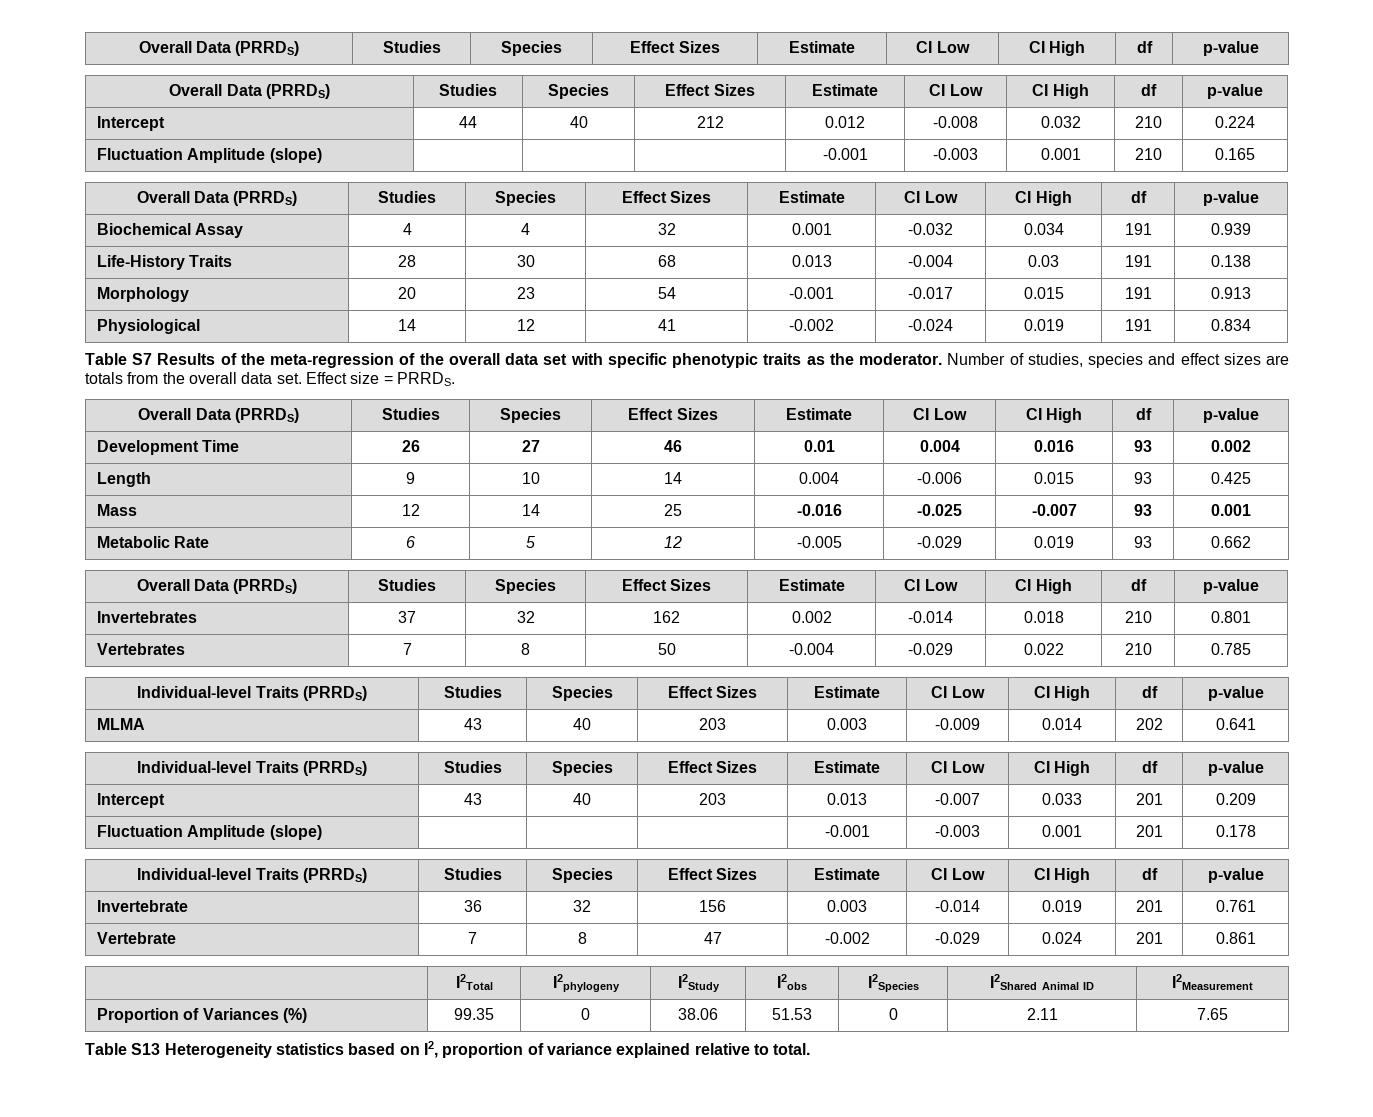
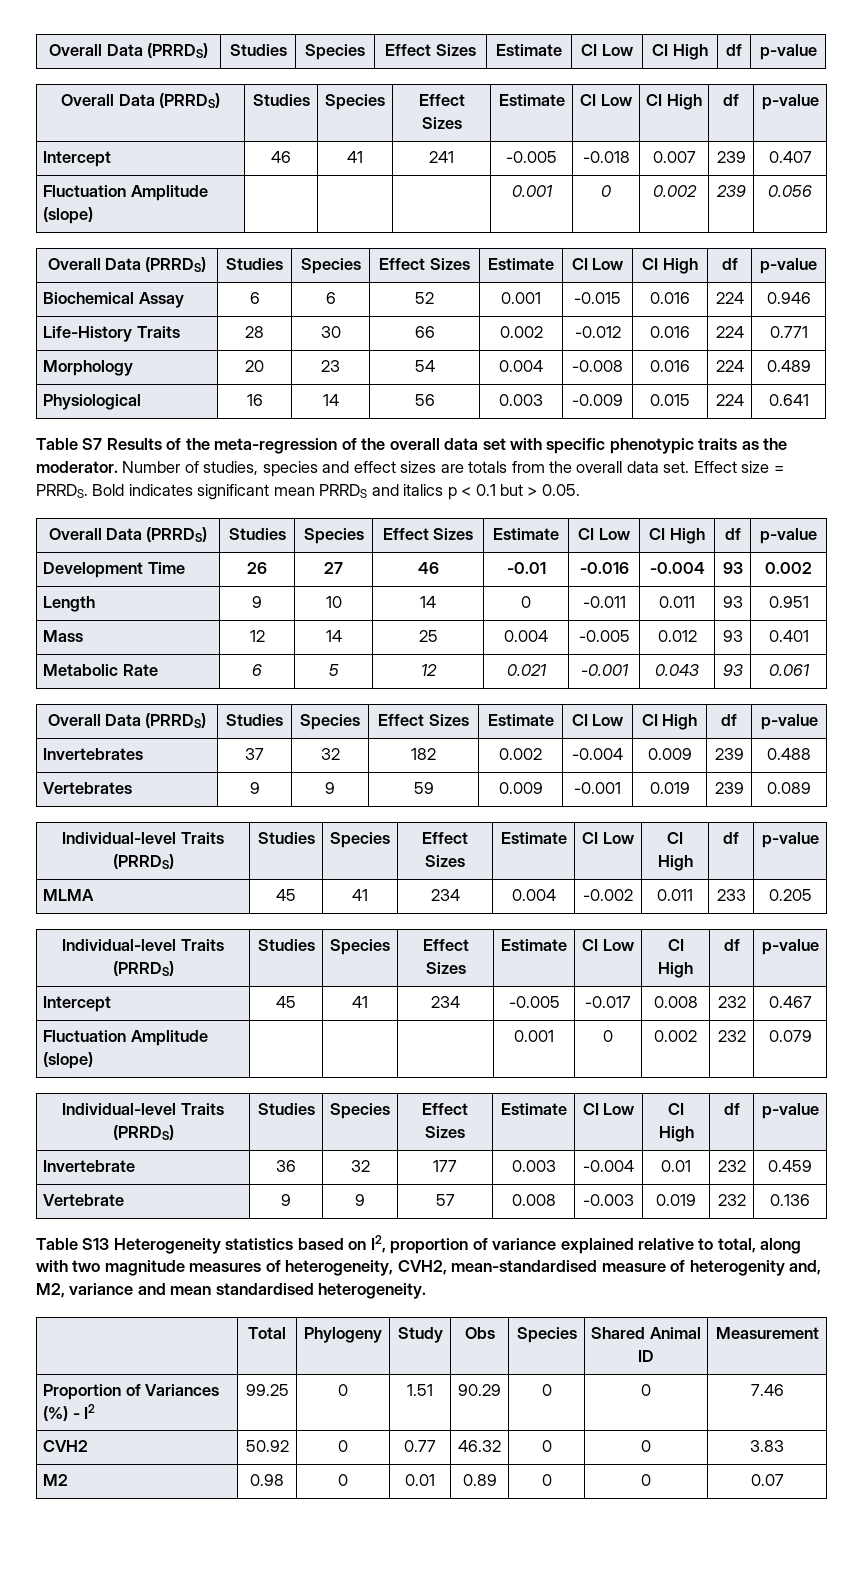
[459,116,477,128] [569,116,588,128] [696,116,724,128] [825,116,865,128] [933,116,978,128] [1040,116,1081,128] [1135,116,1162,128] [1215,116,1255,128] [97,148,322,163] [822,148,868,160] [933,148,978,160] [1040,148,1081,160] [1135,148,1162,160] [1215,148,1255,160] 44 | 40 | 212 | 0.012 | -0.008 | 0.032 | 210 | 0.224 // Fluctuation Amplitude (slope) | | | | -0.001 | -0.003 | 0.001 | 210 | 0.165 -> [271,151,291,163] [347,151,363,163] [429,151,454,163] [506,151,557,163] [582,151,630,163] [652,151,696,163] [716,151,746,163] [768,151,812,163] [43,185,208,201] [43,207,94,224] [511,185,553,197] [601,185,612,197] [652,185,697,197] [715,185,746,197] [768,185,812,197] 46 | 41 | 241 | -0.005 | -0.018 | 0.007 | 239 | 0.407 // Fluctuation Amplitude (slope) | | | | 0.001 | 0 | 0.002 | 239 | 0.056
[402,223,412,235] [521,223,530,235] [657,223,676,235] [791,223,832,235] [908,223,953,235] [1023,223,1064,235] [1124,223,1152,235] [1211,223,1251,235] [97,255,233,270] [398,255,416,267] [516,255,535,267] [657,255,676,267] [791,255,832,267] [908,255,953,267] [1028,255,1059,267] [1124,255,1152,267] [1211,255,1251,267] [97,287,190,302] [398,287,416,299] [516,287,535,299] [657,287,676,299] [789,287,834,299] [908,287,953,299] [1023,287,1064,299] [1124,287,1152,299] [1211,287,1251,299] [97,319,201,334] [398,319,416,331] [516,319,535,331] [657,319,676,331] [789,319,834,331] [908,319,953,331] [1023,319,1064,331] [1124,319,1152,331] [1211,319,1251,331] 4 | 4 | 32 | 0.001 | -0.032 | 0.034 | 191 | 0.939 // Life-History Traits | 28 | 30 | 68 | 0.013 | -0.004 | 0.03 | 191 | 0.138 // Morphology | 20 | 23 | 54 | -0.001 | -0.017 | 0.015 | 191 | 0.913 // Physiological | 14 | 12 | 41 | -0.002 | -0.024 | 0.019 | 191 | 0.834 -> [249,292,260,304] [325,292,336,304] [415,292,434,304] [501,292,541,304] [574,292,621,304] [650,292,690,304] [715,292,744,304] [766,292,811,304] [43,326,180,342] [245,326,264,338] [320,326,341,338] [414,326,435,338] [499,326,543,338] [574,326,621,338] [650,326,690,338] [715,326,744,338] [769,326,808,338] [43,360,134,376] [245,360,264,372] [321,360,340,372] [414,360,435,372] [499,360,543,372] [572,360,623,372] [650,360,690,372] [715,360,744,372] [766,360,811,372] [43,394,142,410] [246,394,263,406] [322,394,339,406] [414,394,435,406] [499,394,543,406] [572,394,623,406] [650,394,690,406] [715,394,744,406] [768,394,809,406] 6 | 6 | 52 | 0.001 | -0.015 | 0.016 | 224 | 0.946 // Life-History Traits | 28 | 30 | 66 | 0.002 | -0.012 | 0.016 | 224 | 0.771 // Morphology | 20 | 23 | 54 | 0.004 | -0.008 | 0.016 | 224 | 0.489 // Physiological | 16 | 14 | 56 | 0.003 | -0.009 | 0.015 | 224 | 0.641
(455, 379) none -> [92,484,580,500] Bold indicates significant mean PRRDS and italics p < 0.1 but > 0.05.
[803,440,835,452] [919,440,960,452] [1034,440,1074,452] 0.01 | 0.004 | 0.016 -> [506,562,546,574] [579,562,629,574] [649,562,705,574] -0.01 | -0.016 | -0.004
[799,472,839,484] [917,472,962,484] [1034,472,1074,484] [1134,472,1152,484] [1211,472,1251,484] 0.004 | -0.006 | 0.015 | 93 | 0.425 -> [521,596,531,608] [582,596,626,608] [659,596,695,608] [722,596,743,608] [768,596,809,608] 0 | -0.011 | 0.011 | 93 | 0.951
[796,504,842,516] [917,504,962,516] [1031,504,1077,516] [1134,504,1152,516] [1211,504,1251,516] -0.016 | -0.025 | -0.007 | 93 | 0.001 -> [504,630,548,642] [578,630,630,642] [657,630,697,642] [722,630,743,642] [768,630,809,642] 0.004 | -0.005 | 0.012 | 93 | 0.401
[796,536,842,548] [917,536,962,548] [1034,536,1074,548] [1134,536,1152,548] [1211,536,1251,548] -0.005 | -0.029 | 0.019 | 93 | 0.662 -> [506,664,547,676] [580,664,629,676] [655,664,699,676] [722,664,743,676] [768,664,810,676] 0.021 | -0.001 | 0.043 | 93 | 0.061
[653,611,680,623] [791,611,832,623] [908,611,953,623] [1023,611,1064,623] [1124,611,1152,623] [1211,611,1251,623] [97,643,186,655] [402,643,412,655] [521,643,530,655] [657,643,676,655] [789,643,834,655] [908,643,953,655] [1023,643,1064,655] [1124,643,1152,655] [1211,643,1251,655] 162 | 0.002 | -0.014 | 0.018 | 210 | 0.801 // Vertebrates | 7 | 8 | 50 | -0.004 | -0.029 | 0.022 | 210 | 0.785 -> [411,748,436,760] [499,748,542,760] [572,748,623,760] [647,748,692,760] [714,748,744,760] [767,748,811,760] [43,782,133,794] [249,782,260,794] [325,782,335,794] [413,782,434,794] [498,782,543,794] [574,782,621,794] [649,782,690,794] [714,782,744,794] [767,782,811,794] 182 | 0.002 | -0.004 | 0.009 | 239 | 0.488 // Vertebrates | 9 | 9 | 59 | 0.009 | -0.001 | 0.019 | 239 | 0.089
[463,718,482,730] [573,718,591,730] [699,718,726,730] [827,718,867,730] [935,718,980,730] [1042,718,1082,730] [1135,718,1163,730] [1215,718,1256,730] 43 | 40 | 203 | 0.003 | -0.009 | 0.014 | 202 | 0.641 -> [276,889,296,901] [352,889,368,901] [430,889,460,901] [511,889,556,901] [583,889,633,901] [657,889,693,901] [716,889,746,901] [768,889,812,901] 45 | 41 | 234 | 0.004 | -0.002 | 0.011 | 233 | 0.205
[463,793,482,805] [573,793,591,805] [699,793,726,805] [827,793,867,805] [935,793,980,805] [1042,793,1082,805] [1135,793,1163,805] [1215,793,1256,805] [97,825,322,840] [824,825,870,837] [935,825,980,837] [1042,825,1082,837] [1135,825,1163,837] [1215,825,1256,837] 43 | 40 | 203 | 0.013 | -0.007 | 0.033 | 201 | 0.209 // Fluctuation Amplitude (slope) | | | | -0.001 | -0.003 | 0.001 | 201 | 0.178 -> [276,996,296,1008] [352,996,368,1008] [431,996,460,1008] [508,996,560,1008] [585,996,631,1008] [653,996,698,1008] [717,996,746,1008] [768,996,812,1008] [43,1030,208,1046] [43,1052,94,1069] [514,1030,554,1042] [603,1030,613,1042] [654,1030,697,1042] [717,1030,746,1042] [768,1030,812,1042] 45 | 41 | 234 | -0.005 | -0.017 | 0.008 | 232 | 0.467 // Fluctuation Amplitude (slope) | | | | 0.001 | 0 | 0.002 | 232 | 0.079
[699,900,726,912] [827,900,867,912] [935,900,980,912] [1042,900,1082,912] [1135,900,1163,912] [1215,900,1256,912] [97,932,177,944] [468,932,477,944] [577,932,587,944] [703,932,722,944] [824,932,870,944] [935,932,980,944] [1042,932,1082,944] [1135,932,1163,944] [1215,932,1256,944] [455,974,493,990] [552,974,620,992] [677,974,720,992] [777,974,807,990] [867,974,919,992] [990,974,1094,990] [1172,974,1253,990] [97,1008,308,1023] [454,1008,494,1020] [581,1008,590,1020] [678,1008,718,1020] [772,1008,812,1020] [888,1008,898,1020] [1026,1008,1058,1020] [1197,1008,1228,1020] 156 | 0.003 | -0.014 | 0.019 | 201 | 0.761 // Vertebrate | 7 | 8 | 47 | -0.002 | -0.029 | 0.024 | 201 | 0.861 // | I2Total | I2phylogeny | I2Study | I2obs | I2Species | I2Shared Animal ID | I2Measurement // Proportion of Variances (%) | 99.35 | 0 | 38.06 | 51.53 | 0 | 2.11 | 7.65 -> [433,1160,457,1172] [511,1160,556,1172] [583,1160,634,1172] [661,1160,691,1172] [717,1160,746,1172] [768,1160,812,1172] [43,1194,125,1206] [281,1194,291,1206] [355,1194,365,1206] [435,1194,455,1206] [511,1194,556,1206] [583,1194,634,1206] [656,1194,696,1206] [717,1194,746,1206] [770,1194,810,1206] 177 | 0.003 | -0.004 | 0.01 | 232 | 0.459 // Vertebrate | 9 | 9 | 57 | 0.008 | -0.003 | 0.019 | 232 | 0.136
[773,1043,811,1055] total. -> [717,1238,802,1254] [36,1260,822,1276] [36,1283,427,1299] [248,1327,286,1339] [304,1327,382,1343] [397,1327,443,1343] [464,1327,495,1339] [516,1327,577,1343] [591,1327,701,1339] [638,1350,654,1362] [715,1327,819,1339] [43,1384,220,1400] [43,1404,96,1421] [245,1384,289,1396] [338,1384,348,1396] [407,1384,433,1396] [458,1384,501,1396] [541,1384,552,1396] [641,1384,651,1396] [750,1384,784,1396] [43,1440,89,1452] [245,1440,289,1452] [338,1440,348,1452] [404,1440,436,1452] [458,1440,501,1452] [541,1440,552,1452] [641,1440,651,1452] [750,1440,784,1452] [43,1474,69,1486] [250,1474,284,1486] [338,1474,348,1486] [405,1474,435,1486] [462,1474,497,1486] [541,1474,552,1486] [641,1474,651,1486] [750,1474,784,1486] total, along with two magnitude measures of heterogeneity, CVH2, mean-standardised measure of heterogenity and, M2, variance and mean standardised heterogeneity. // | Total | Phylogeny | Study | Obs | Species | Shared Animal ID | Measurement // Proportion of Variances (%) - I2 | 99.25 | 0 | 1.51 | 90.29 | 0 | 0 | 7.46 // CVH2 | 50.92 | 0 | 0.77 | 46.32 | 0 | 0 | 3.83 // M2 | 0.98 | 0 | 0.01 | 0.89 | 0 | 0 | 0.07

